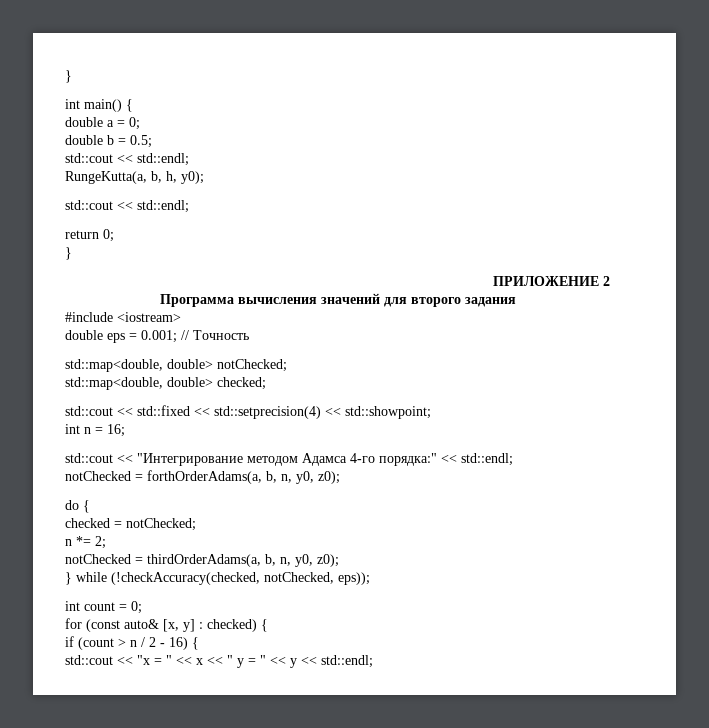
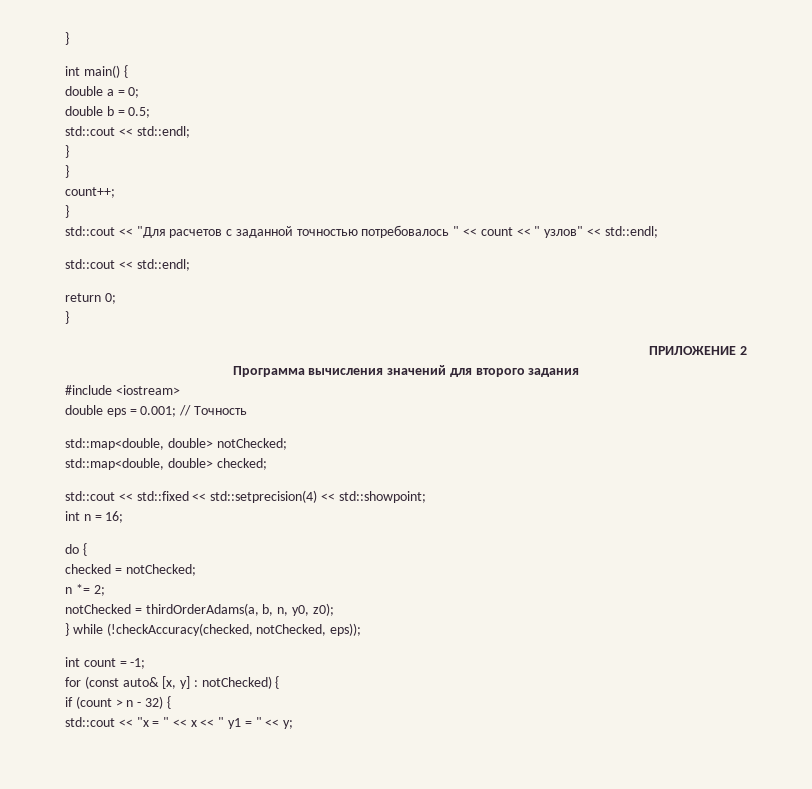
[65,171,204,184] RungeKutta(a, b, h, y0); -> [65,145,69,158] [65,165,69,178] [65,187,115,198] [65,205,69,218] [65,225,658,238] } // } // count++; // } // std::cout << "Для расчетов с заданной точностью потребовалось " << count << " узлов" << std::endl;
[65,453,513,466] [65,470,340,484] // std::cout << "Интегрирование методом Адамса 4-го порядка:" << std::endl; // notChecked = forthOrderAdams(a, b, n, y0, z0); -> (124, 517) none
[131,601,142,614] 0; -> [130,658,146,669] -1;
[207,619,257,632] checked) -> [201,676,272,689] notChecked)
[141,637,188,650] / 2 - 16) -> [137,696,163,709] - 32)
[237,655,373,668] y = " << y << std::endl; -> [228,717,294,729] y1 = " << y;

